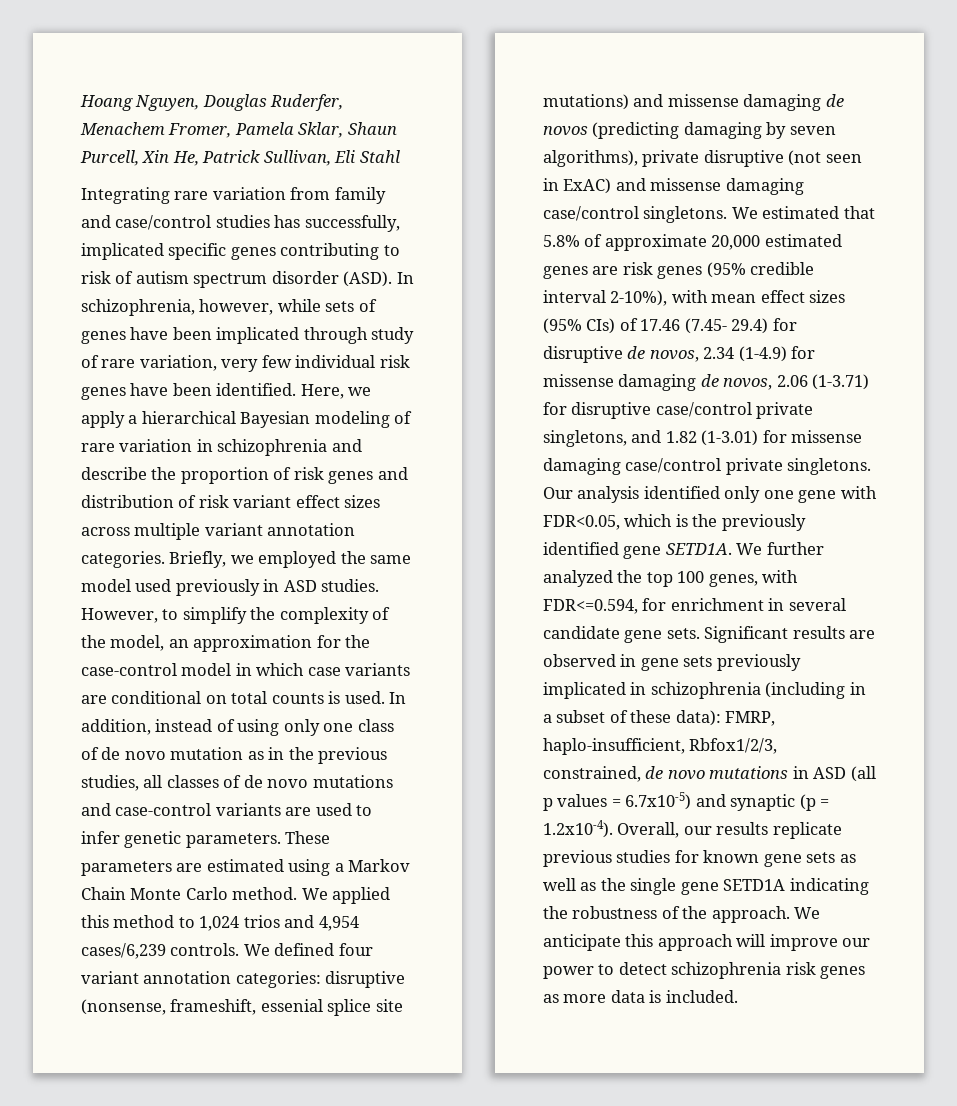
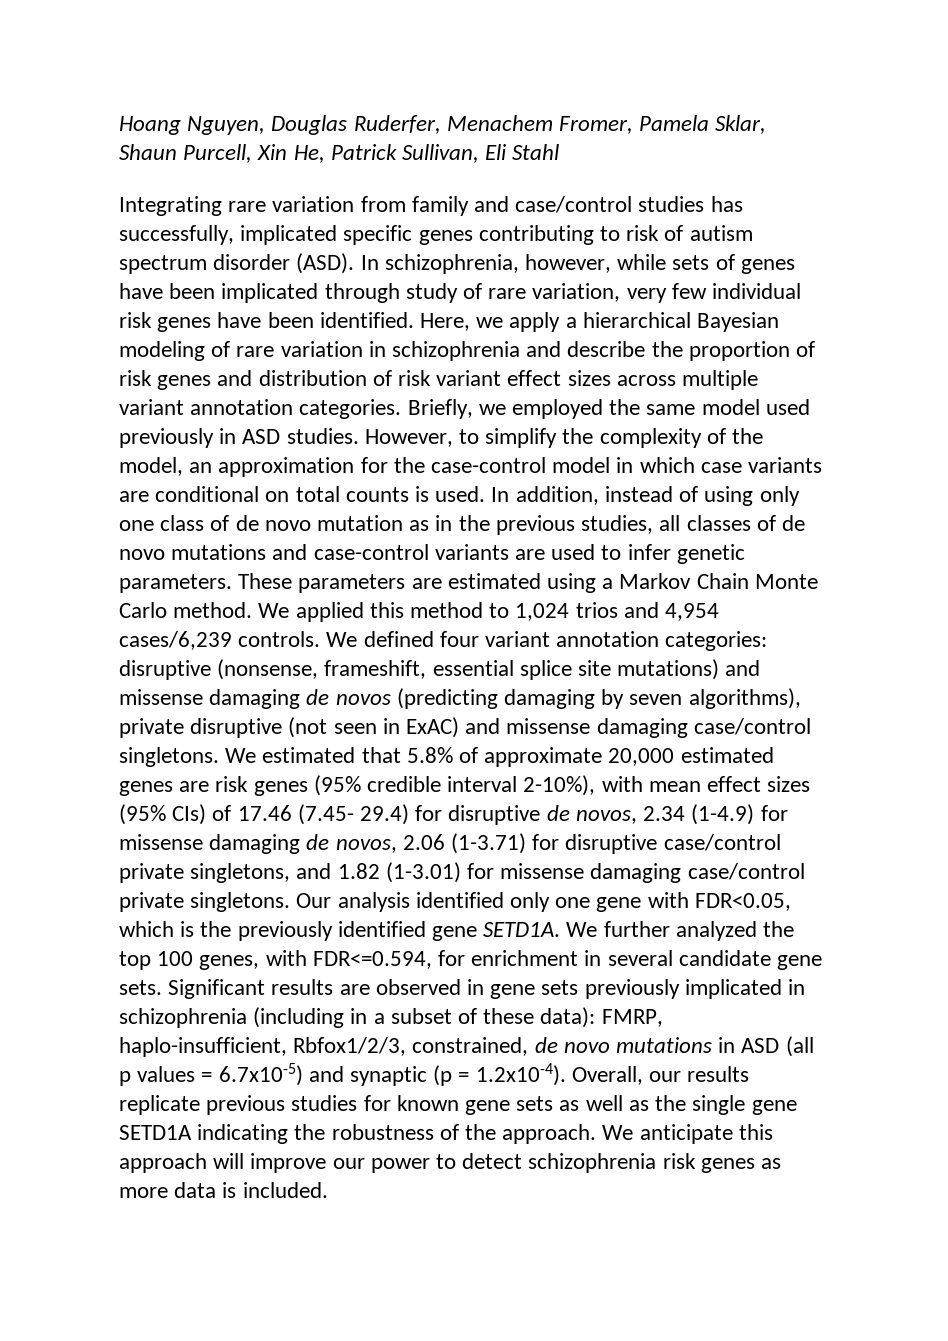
[260,999,323,1012] essenial -> [432,660,514,676] essential

